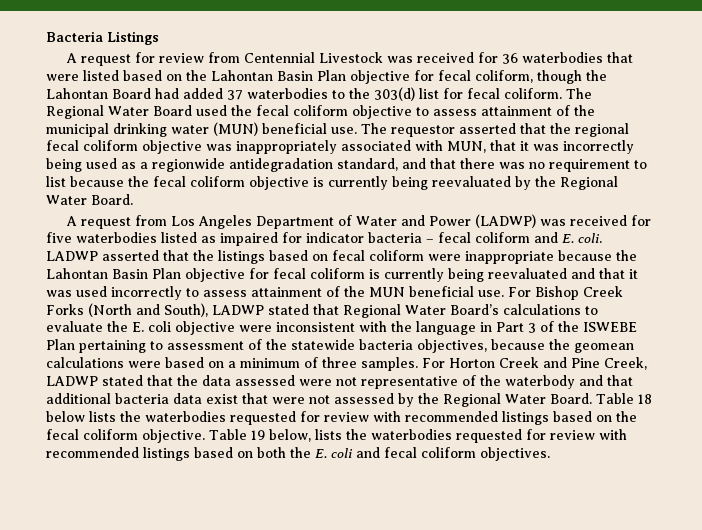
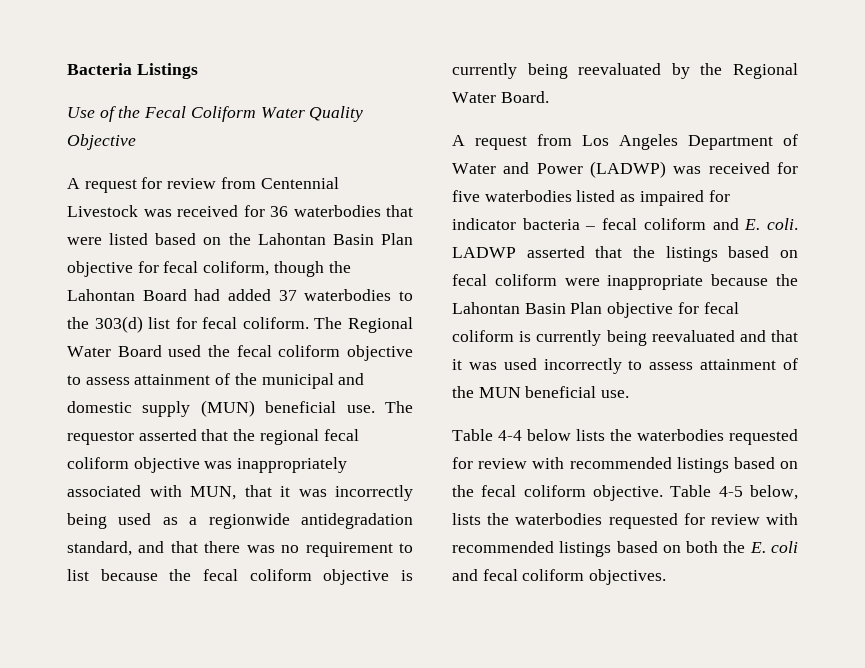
(159, 38) none -> [67,106,364,122] [67,134,136,150] // Use of the Fecal Coliform Water Quality Objective
[113,123,209,137] drinking water -> [338,373,365,385] [67,401,191,417] and domestic supply
[508,286,623,300] [46,303,598,318] [46,321,637,335] [46,339,634,353] [46,357,647,371] [46,375,633,389] [46,393,652,407] For Bishop Creek Forks (North and South), LADWP stated that Regional Water Board’s calculations to evaluate the E. coli objective were inconsistent with the language in Part 3 of the ISWEBE Plan pertaining to assessment of the statewide bacteria objectives, because the geomean calculations were based on a minimum of three samples. For Horton Creek and Pine Creek, LADWP stated that the data assessed were not representative of the waterbody and that additional bacteria data exist that were not assessed by the Regional Water Board. Table 18 -> [452,429,522,441] // Table 4-4
[251,430,265,440] 19 -> [718,486,743,497] 4-5

